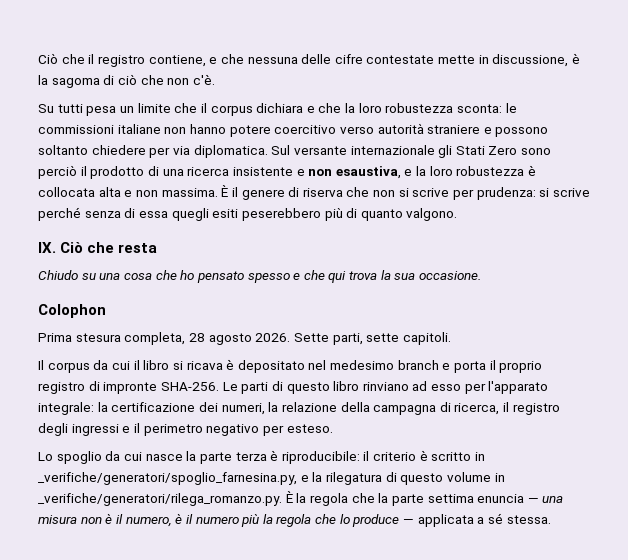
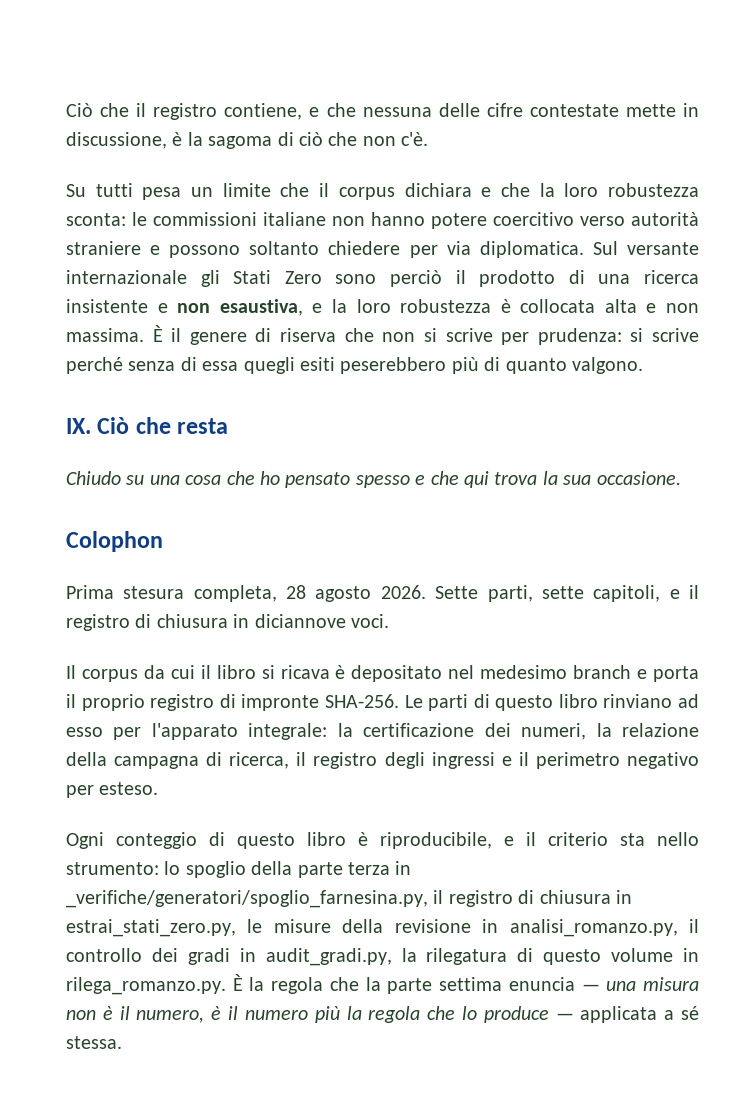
[402,332,451,345] capitoli. -> [593,585,700,602] [66,614,389,631] capitoli, e il registro di chiusura in diciannove voci.
[38,450,486,464] [38,472,309,485] Lo spoglio da cui nasce la parte terza è riproducibile: il criterio è scritto in _verifiche/generatori/spoglio_farnesina.py, e -> [66,832,699,849] [66,861,412,878] [66,890,632,908] [66,919,700,937] [66,948,392,966] Ogni conteggio di questo libro è riproducibile, e il criterio sta nello strumento: lo spoglio della parte terza in _verifiche/generatori/spoglio_farnesina.py, il registro di chiusura in estrai_stati_zero.py, le misure della revisione in analisi_romanzo.py, il controllo dei gradi in audit_gradi.py,
[38,493,282,506] _verifiche/generatori/rilega_romanzo.py. -> [66,977,226,995] rilega_romanzo.py.

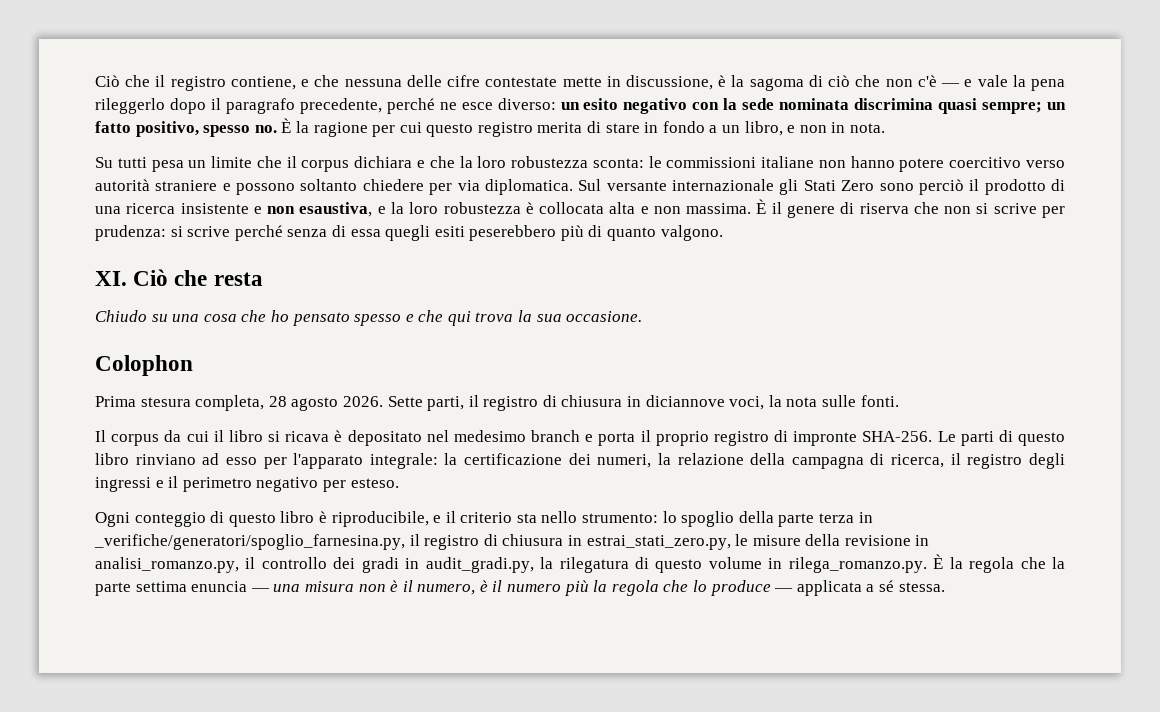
[401,132,429,146] c'è. -> [917,75,1066,91] [95,98,1066,114] [95,118,885,137] c'è — e vale la pena rileggerlo dopo il paragrafo precedente, perché ne esce diverso: un esito negativo con la sede nominata discrimina quasi sempre; un fatto positivo, spesso no. È la ragione per cui questo registro merita di stare in fondo a un libro, e non in nota.
[66,418,91,434] IX. -> [95,271,127,286] XI.
[541,585,680,602] sette capitoli, e -> (465, 403) none
[351,614,389,628] voci. -> [729,395,899,410] voci, la nota sulle fonti.

